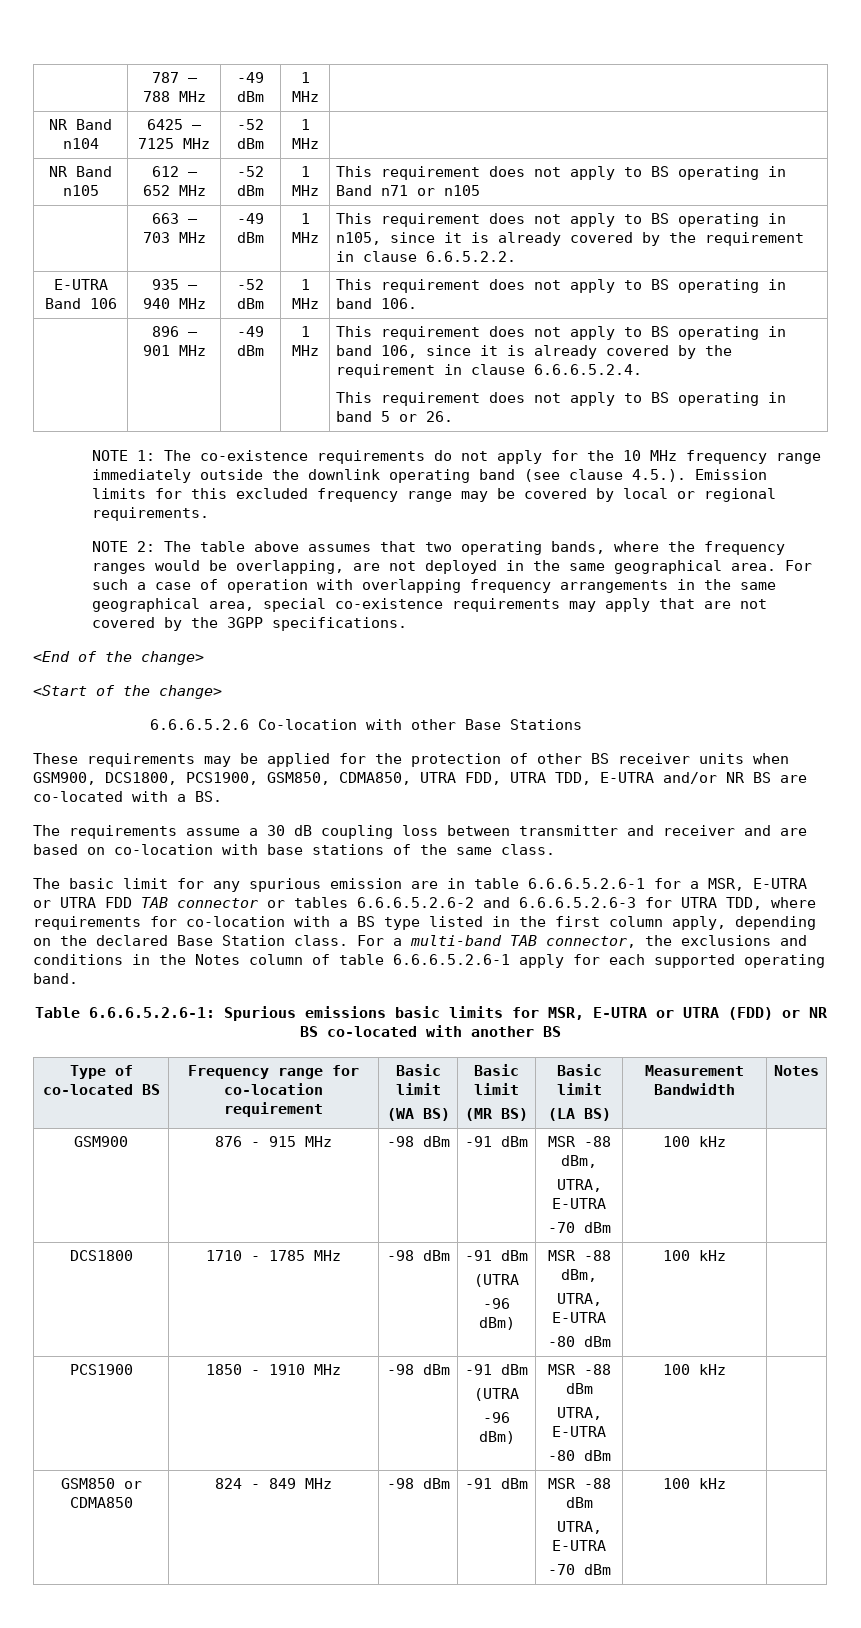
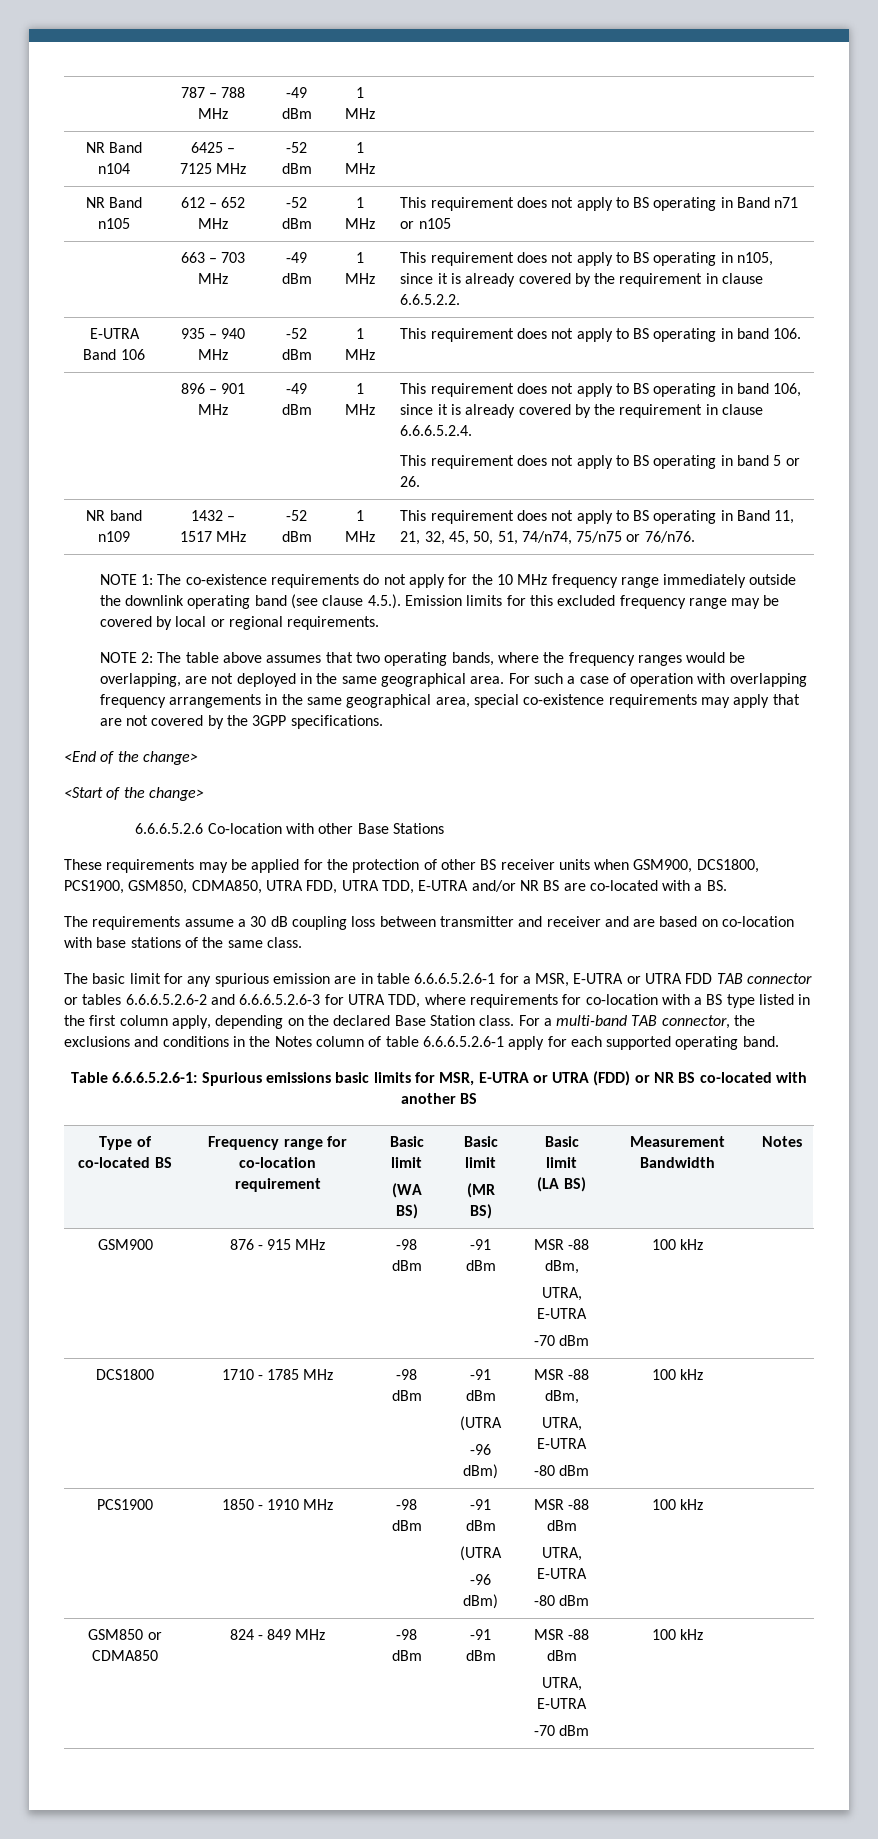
(454, 416) none -> [86,510,142,521] [98,531,130,542] [190,510,236,521] [179,531,247,542] [286,510,307,521] [281,531,312,542] [356,510,364,521] [345,531,375,542] [400,510,795,524] [400,531,695,545] // NR band n109 | 1432 – 1517 MHz | -52 dBm | 1 MHz | This requirement does not apply to BS operating in Band 11, 21, 32, 45, 50, 51, 74/n74, 75/n75 or 76/n76.

